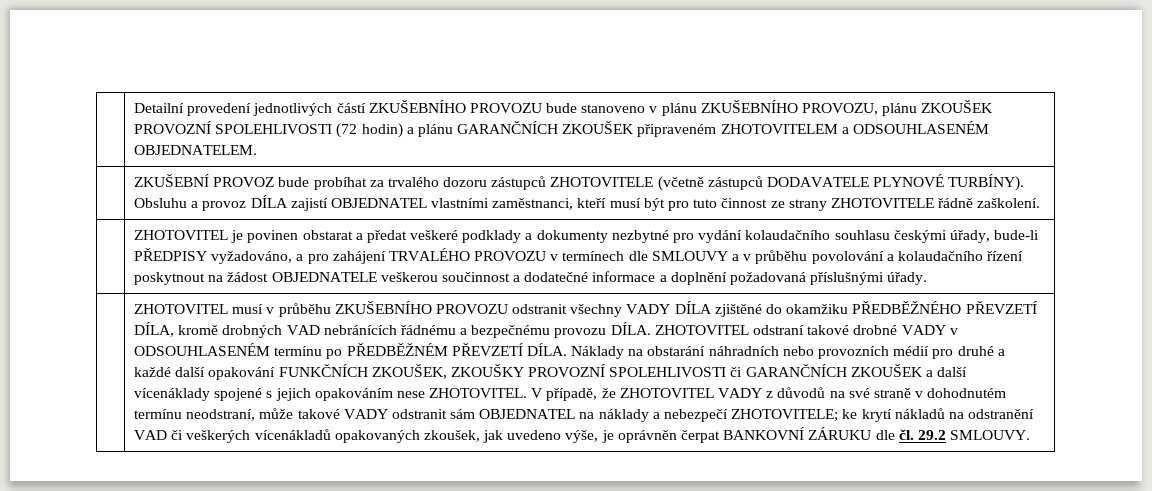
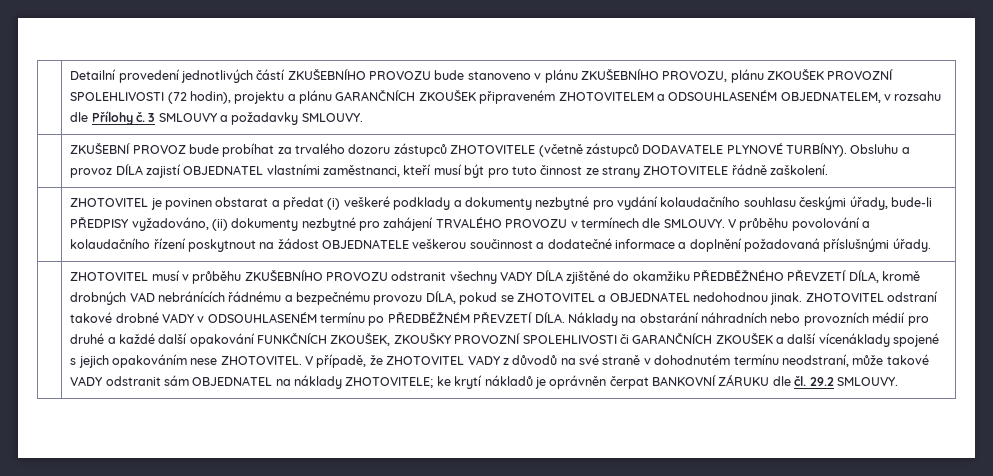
[361,123,403,138] hodin) -> [189,91,285,104] hodin), projektu
[133,145,257,155] OBJEDNATELEM. -> [780,91,942,103] [70,111,363,125] OBJEDNATELEM, v rozsahu dle Přílohy č. 3 SMLOUVY a požadavky SMLOUVY.
(407, 236) none -> [327,198,341,210] (i)
[296,254,304,261] a -> [211,217,356,231] (ii) dokumenty nezbytné
[651,251,752,261] SMLOUVY a v -> [663,219,738,228] SMLOUVY. V
[610,322,651,335] DÍLA. -> [425,291,803,305] DÍLA, pokud se ZHOTOVITEL a OBJEDNATEL nedohodnou jinak.
[652,409,729,422] a nebezpečí -> (343, 382) none
[948,409,1035,419] [133,429,599,443] na odstranění VAD či veškerých vícenákladů opakovaných zkoušek, jak uvedeno výše, -> (533, 380) none

